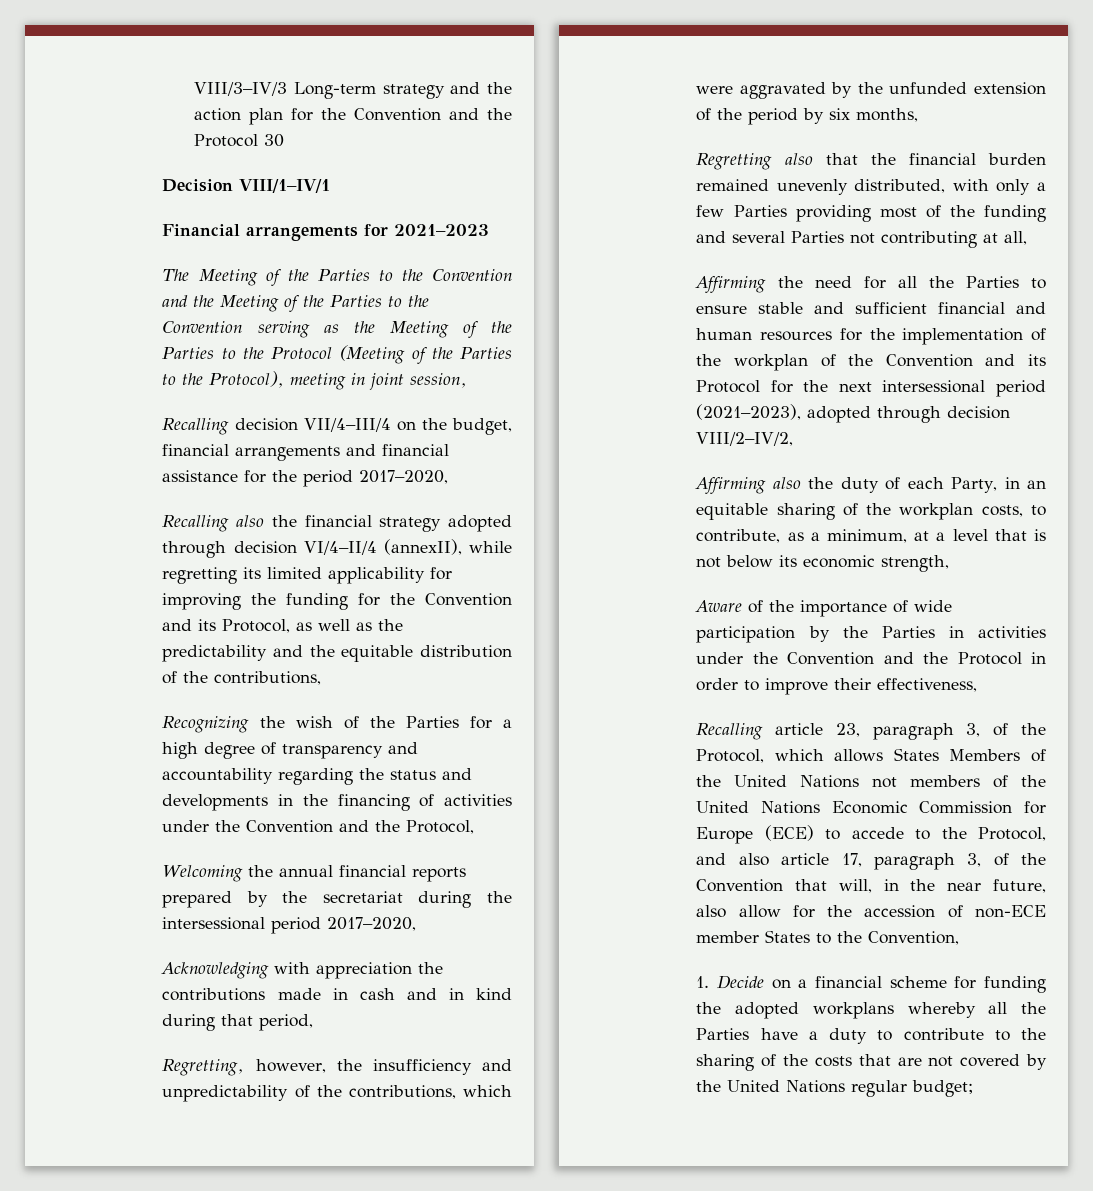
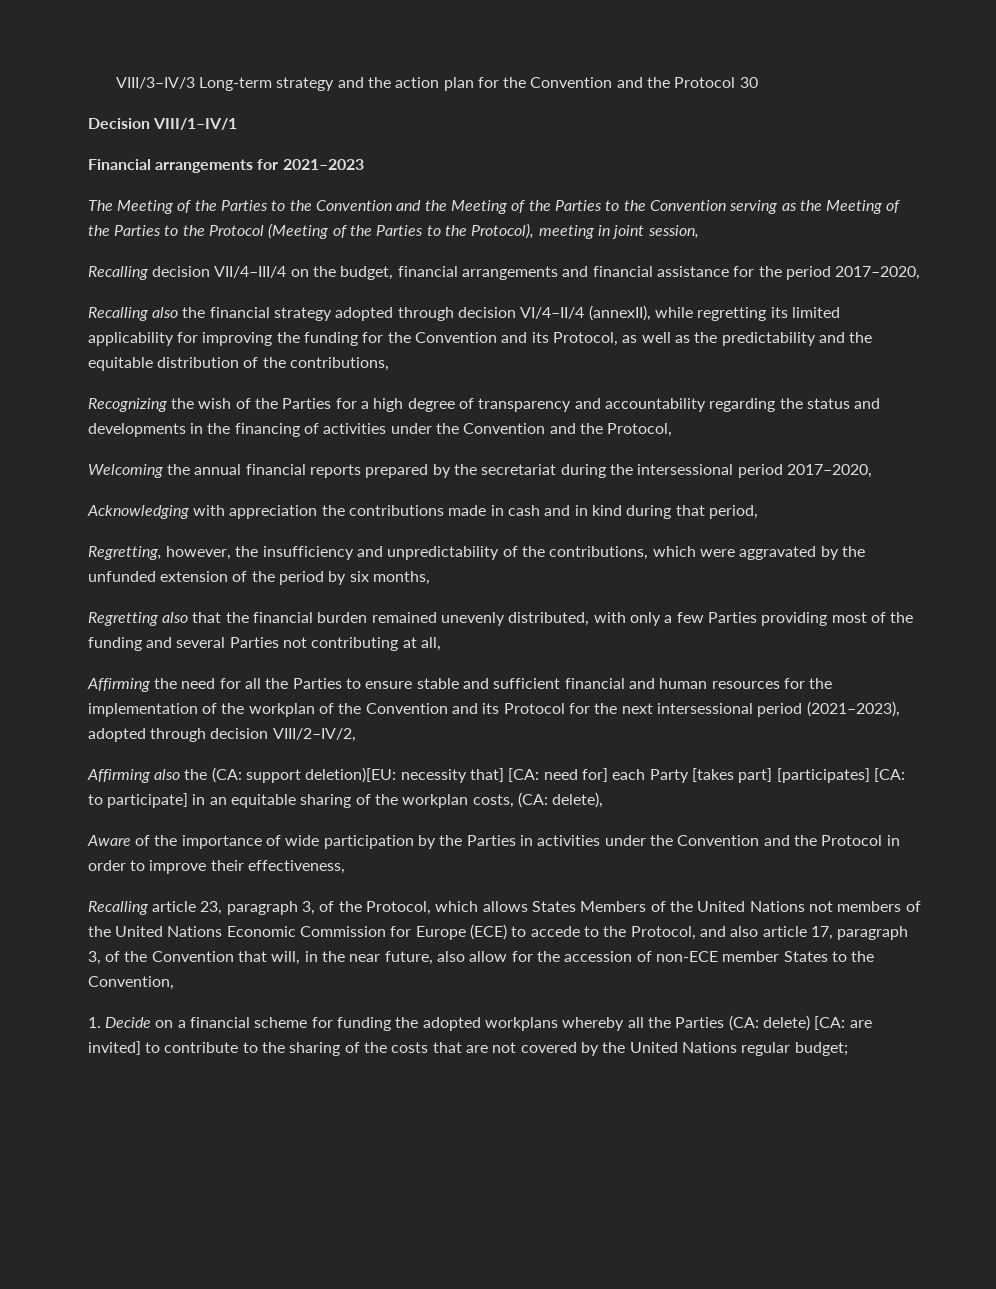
[840,477,998,493] duty of each Party, -> [211,767,905,783] [87,793,189,808] (CA: support deletion)[EU: necessity that] [CA: need for] each Party [takes part] [participates] [CA: to participate]
[1031,505,1046,516] [696,529,1046,543] [696,555,950,572] to contribute, as a minimum, at a level that is not below its economic strength, -> [517,792,604,808] (CA: delete),
[760,1028,868,1044] have a duty -> [728,1015,872,1031] [87,1041,141,1055] (CA: delete) [CA: are invited]

